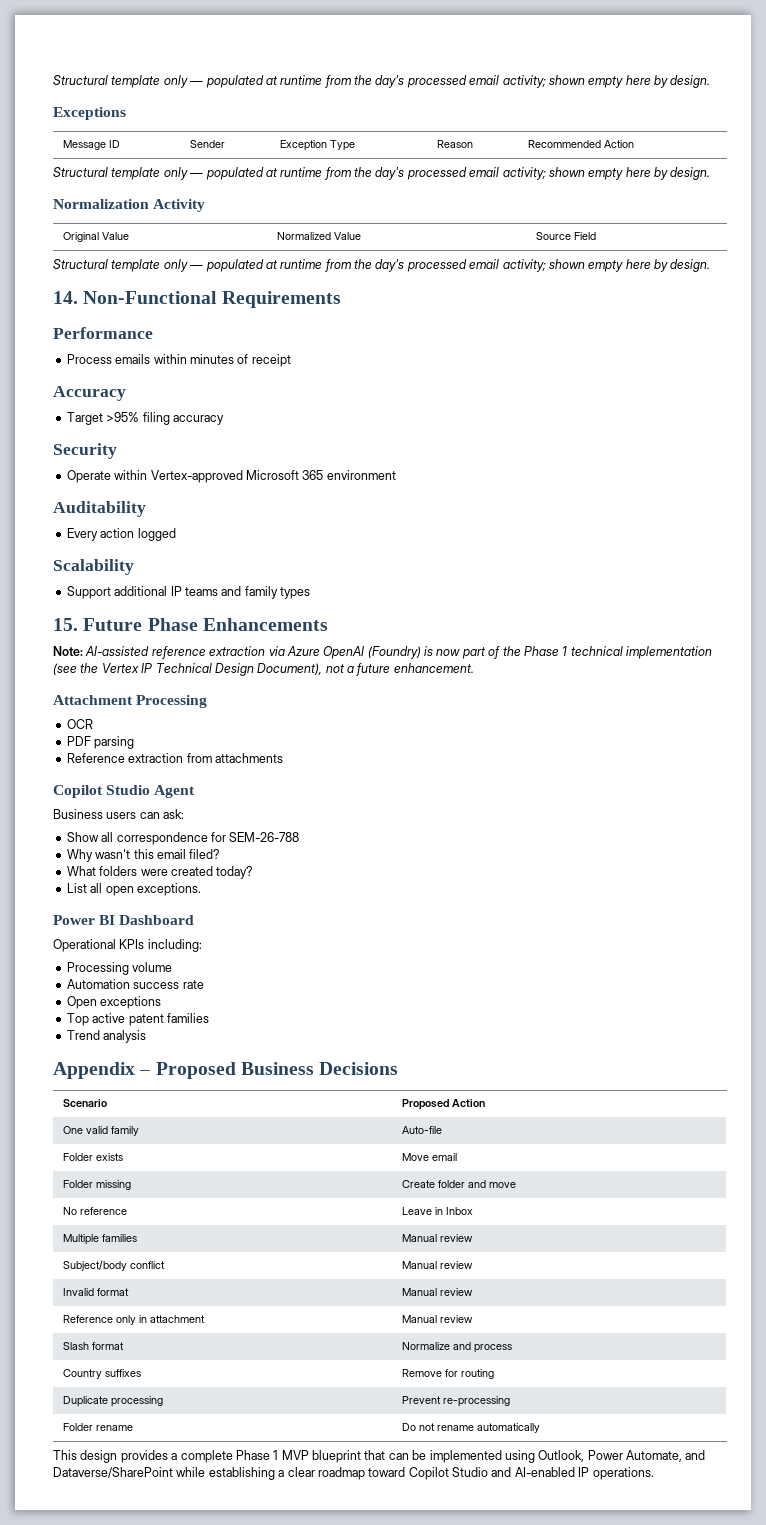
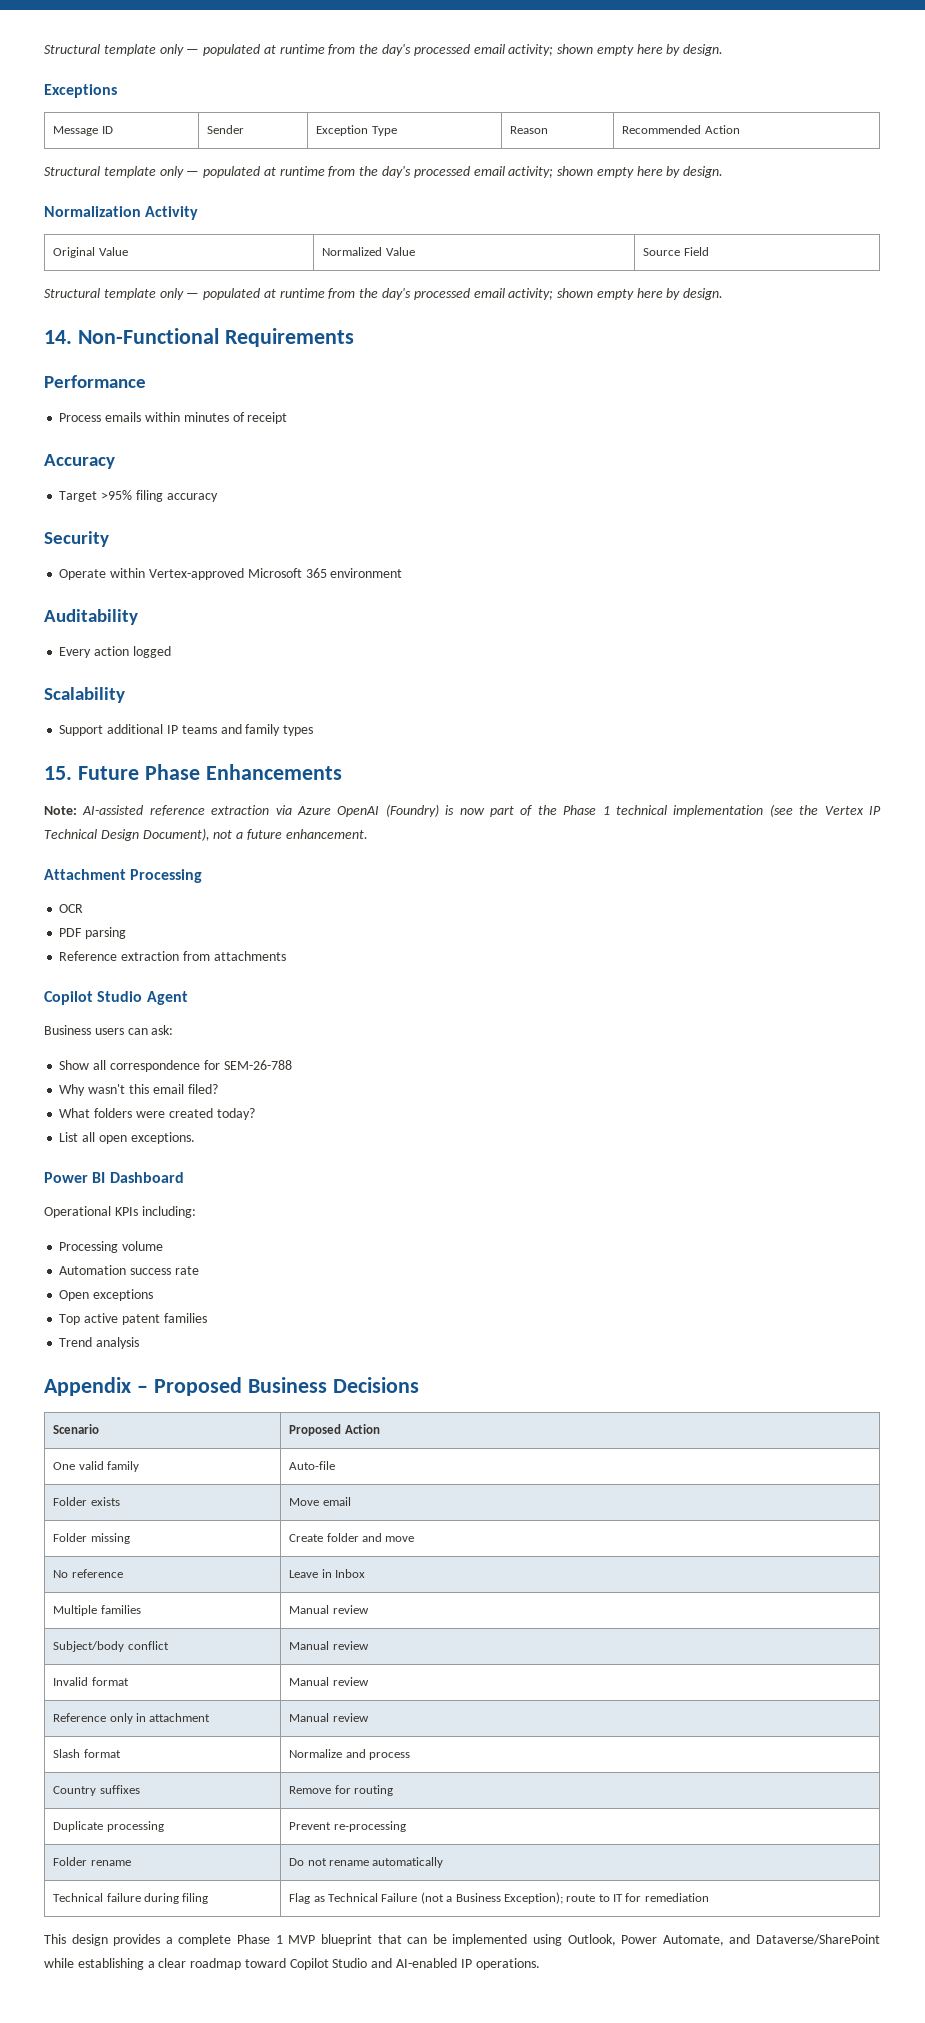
(540, 1428) none -> [53,1893,209,1904] [289,1892,709,1904] // Technical failure during filing | Flag as Technical Failure (not a Business Exception); route to IT for remediation

